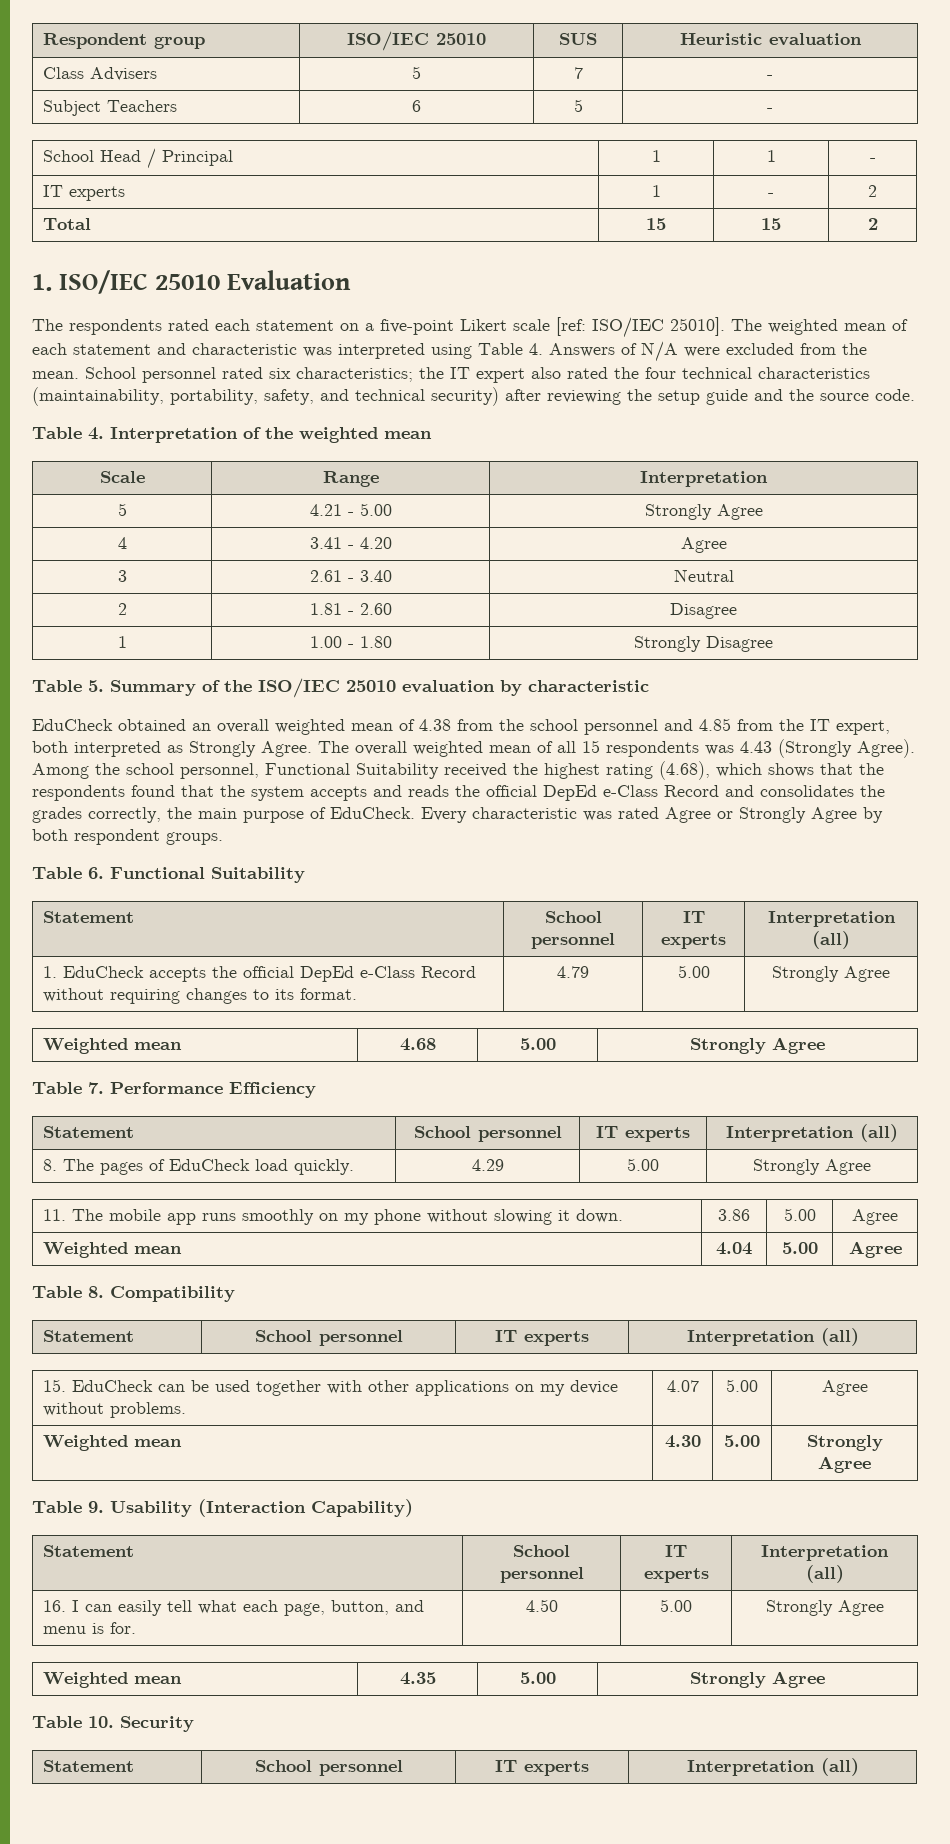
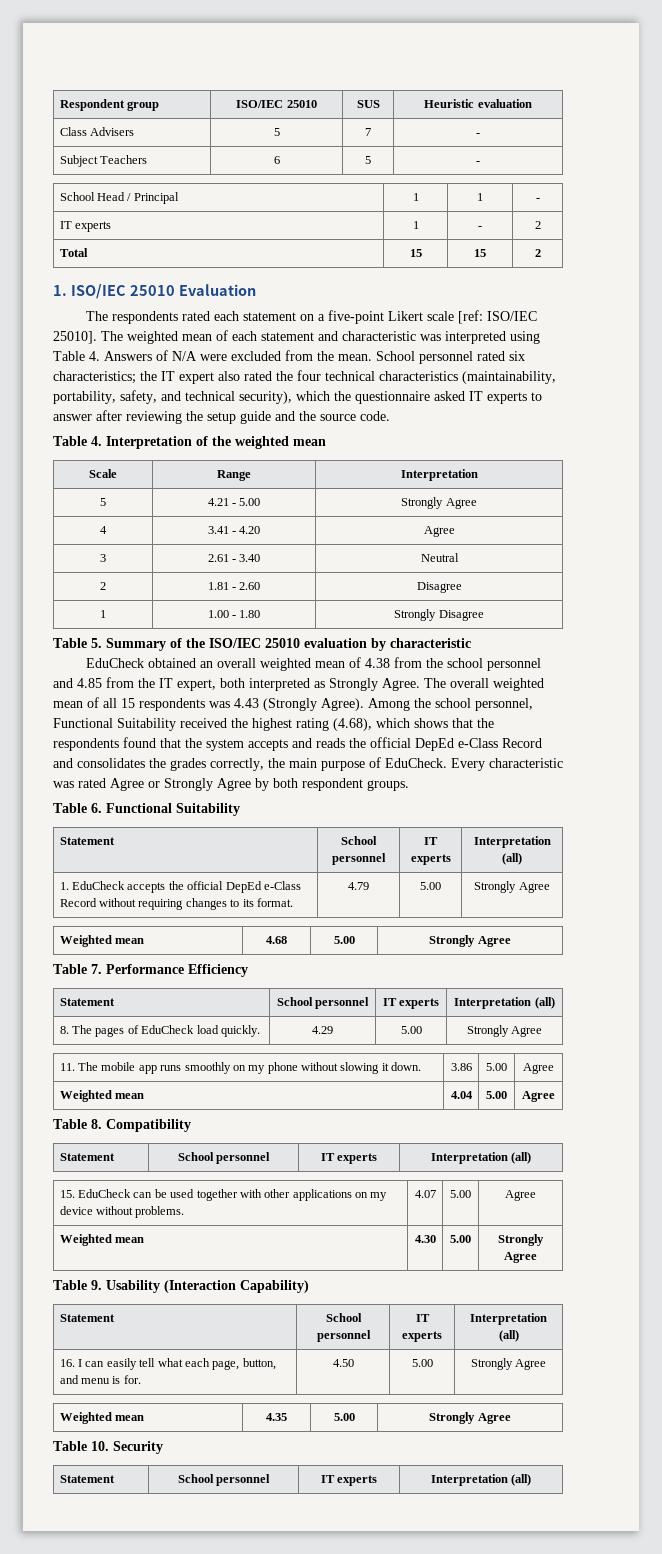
[431,387,499,406] security) -> [239,391,542,404] [53,414,92,421] security), which the questionnaire asked IT experts to answer

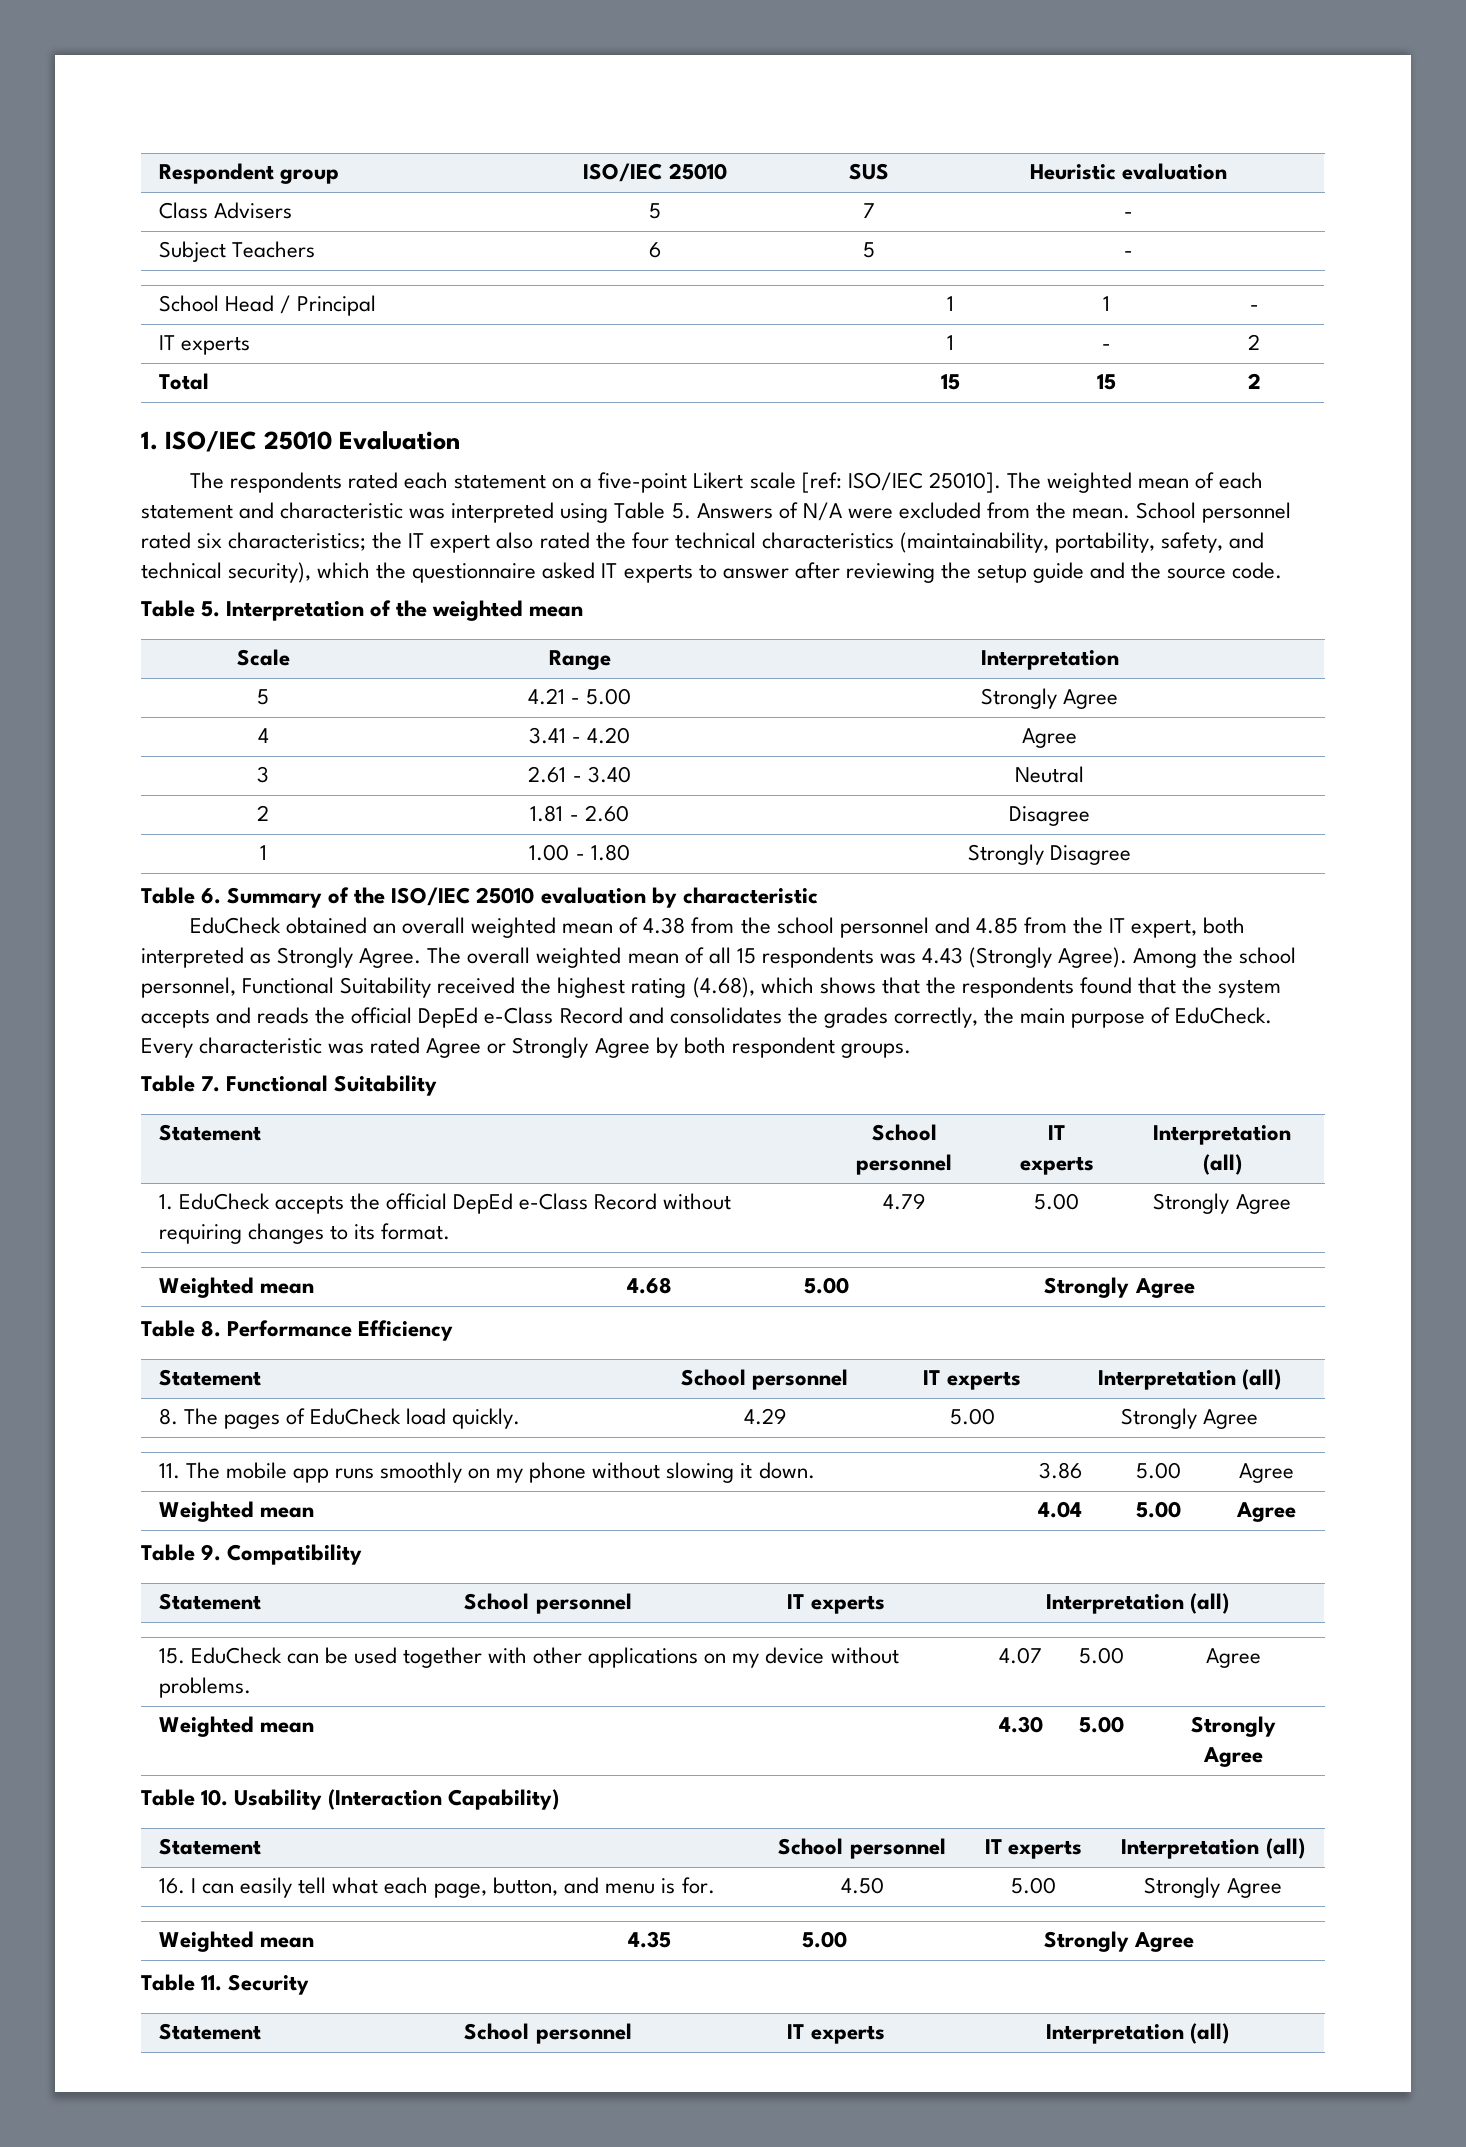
[89,351,100,361] 4. -> [671,503,691,519] 5.
[91,436,102,446] 4. -> [201,601,221,617] 5.
[91,638,102,648] 5. -> [201,888,222,904] 6.
[91,803,102,813] 6. -> [201,1076,221,1092] 7.
[91,964,102,974] 7. -> [201,1320,222,1337] 8.
[91,1119,102,1129] 8. -> [201,1544,222,1561] 9.
[91,1280,102,1290] 9. -> [201,1789,229,1806] 10.
[91,1441,109,1451] 10. -> [201,1975,223,1991] 11.

